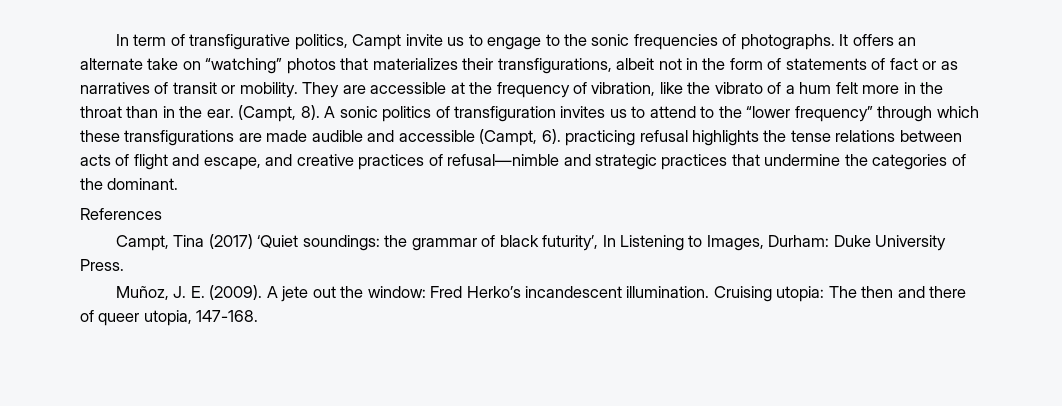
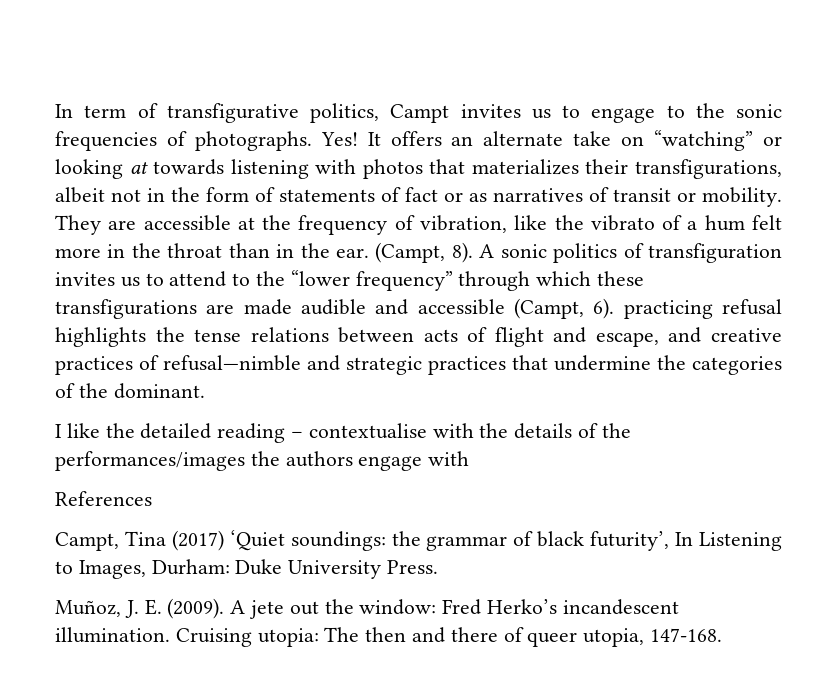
[405,34,443,46] invite -> [460,104,521,118] invites
(835, 42) none -> [320,132,358,146] Yes!
(283, 66) none -> [763,136,782,146] [55,159,357,179] or looking at towards listening with
(179, 184) none -> [55,423,631,443] [55,451,470,471] // I like the detailed reading – contextualise with the details of the performances/images the authors engage with

